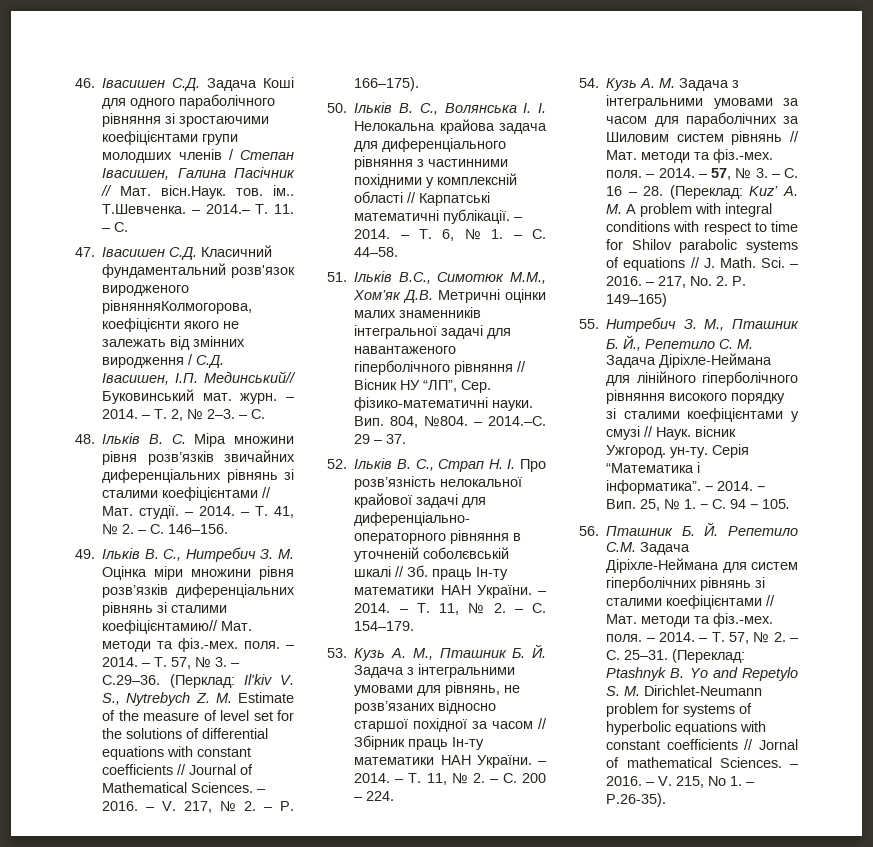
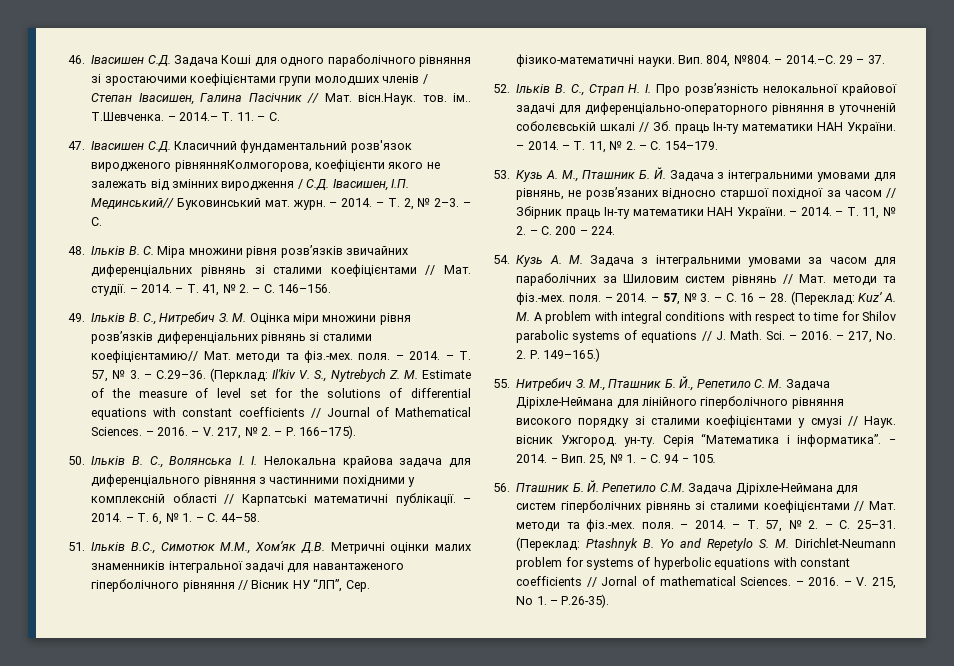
[606,293,668,307] 149–165) -> [543,348,600,362] 149–165.)

